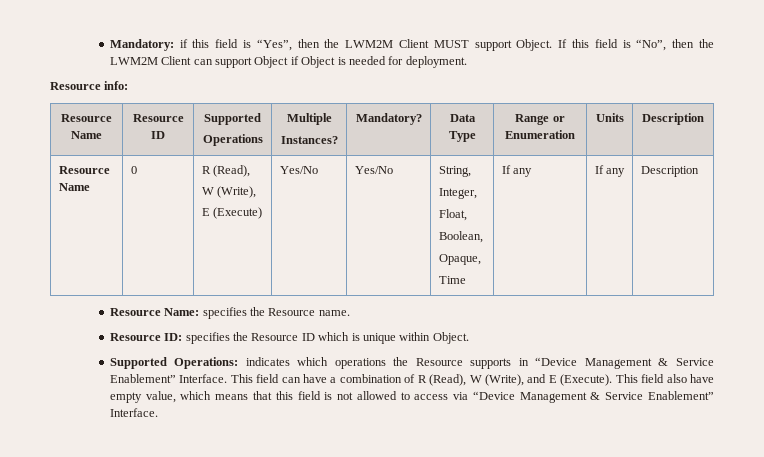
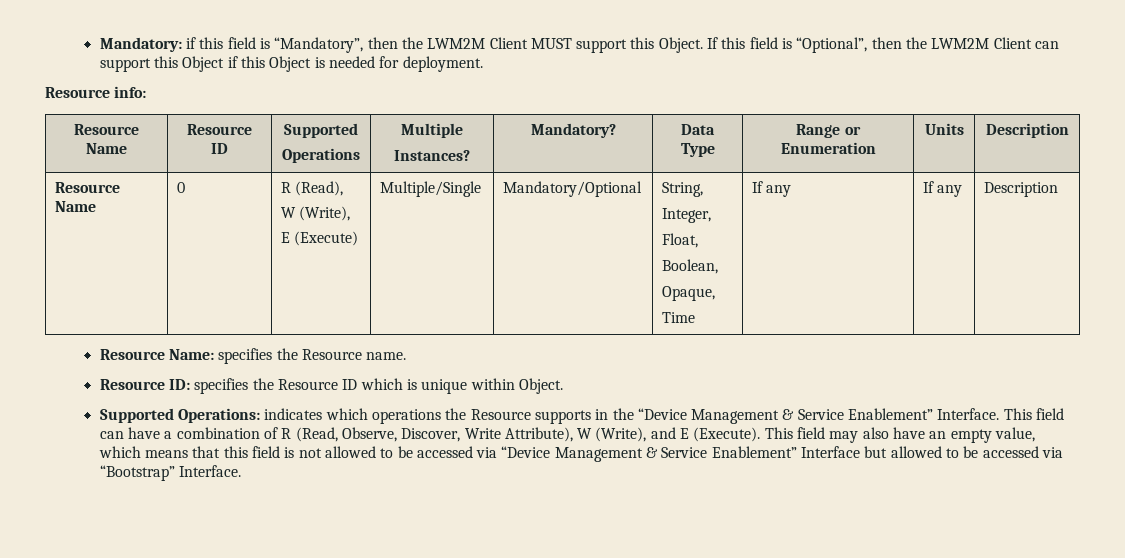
[256,39,292,51] “Yes”, -> [274,37,364,53] “Mandatory”,
(512, 45) none -> [630,37,655,49] this
[636,39,667,51] “No”, -> [796,37,868,53] “Optional”,
(252, 62) none -> [153,56,178,68] this
(299, 60) none -> [240,56,265,68] this
[279,166,318,174] [354,166,393,174] Yes/No | Yes/No -> [380,181,482,197] [503,181,643,197] Multiple/Single | Mandatory/Optional
(529, 362) none -> [612,408,634,420] the
[429,374,467,386] (Read), -> [295,427,573,442] (Read, Observe, Discover, Write Attribute),
(665, 378) none -> [829,431,859,443] may
(714, 378) none -> [929,431,947,439] an
[414,394,449,400] access -> [397,446,473,458] be accessed
(715, 395) none -> [801,446,1064,458] [99,465,175,481] Interface but allowed to be accessed via “Bootstrap”

